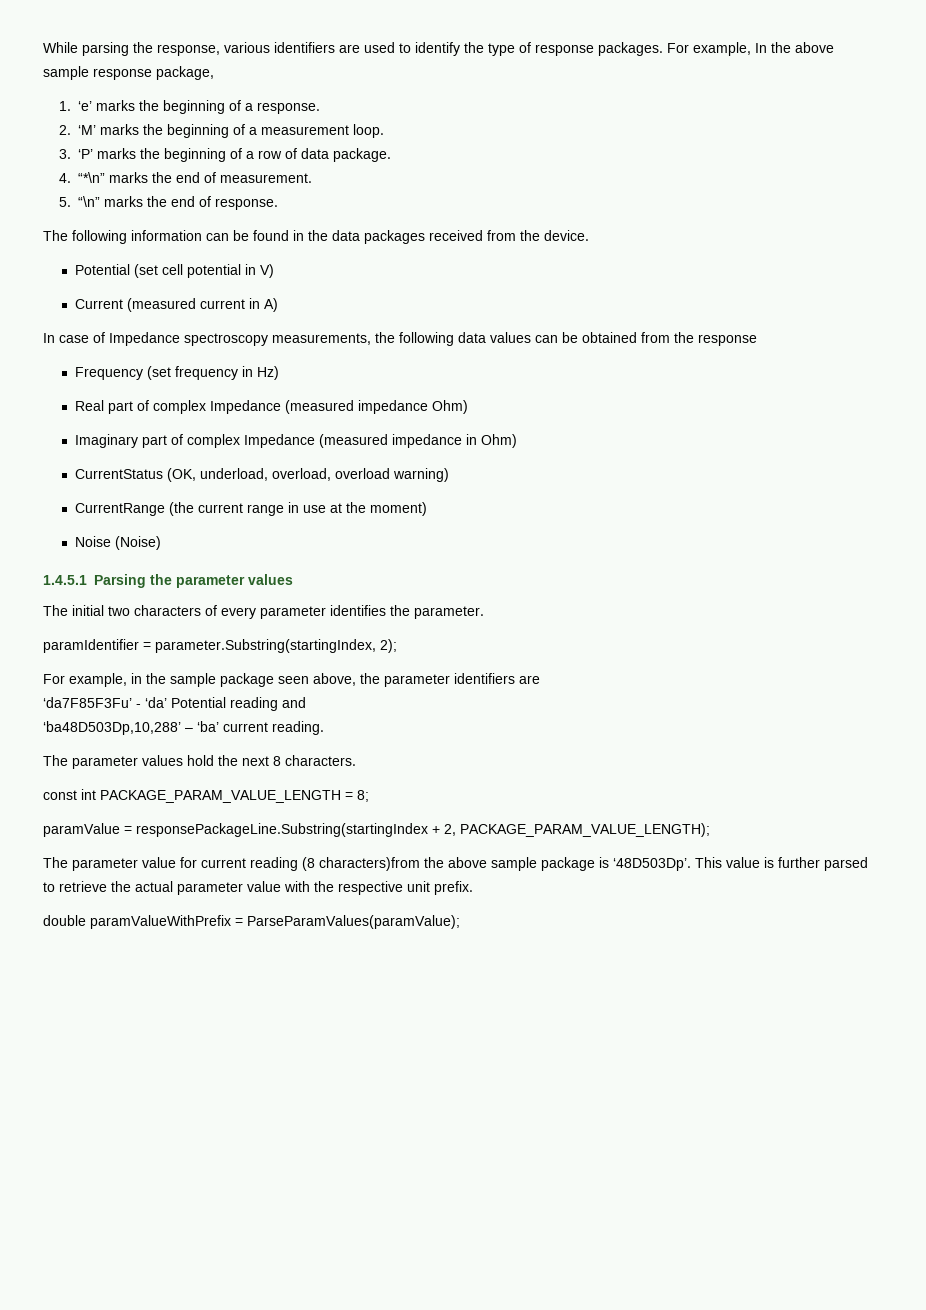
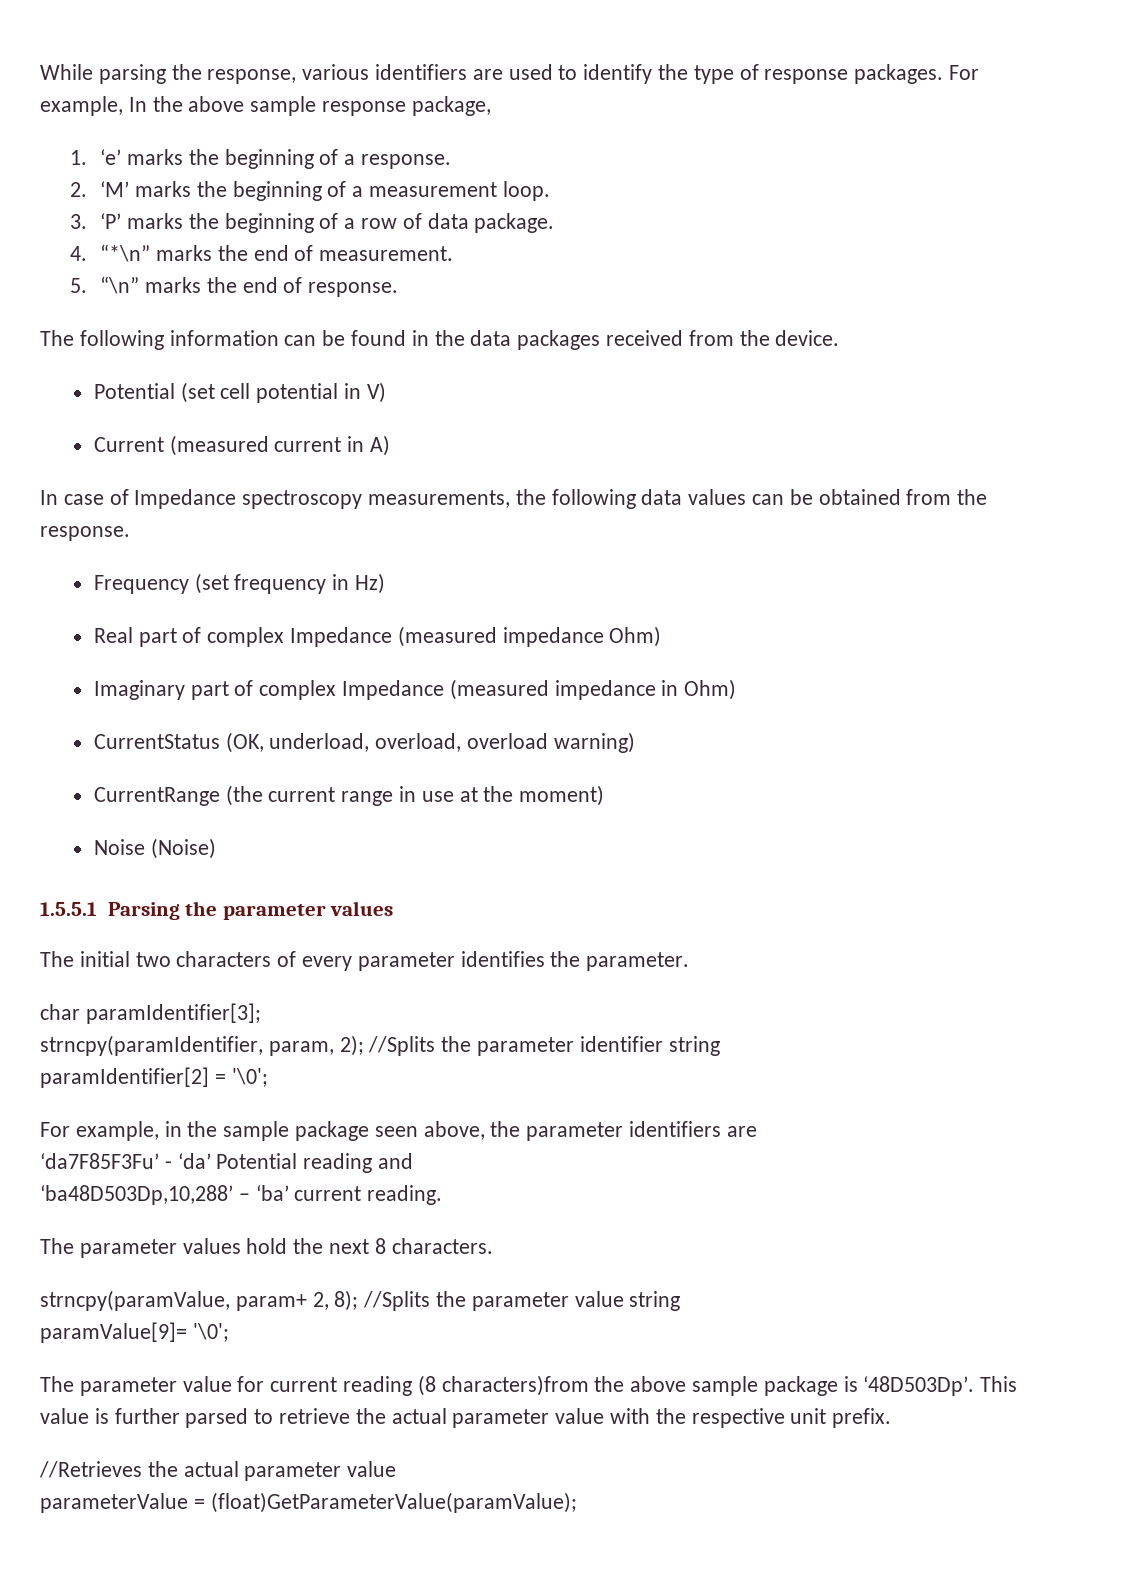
[698,334,757,346] response -> [40,526,130,541] response.
[43,575,87,585] 1.4.5.1 -> [40,902,97,916] 1.5.5.1
[43,639,397,653] paramIdentifier = parameter.Substring(startingIndex, 2); -> [40,1003,261,1024] [40,1035,720,1056] [40,1067,268,1088] char paramIdentifier[3]; // strncpy(paramIdentifier, param, 2); //Splits the parameter identifier string // paramIdentifier[2] = '\0';
[43,789,369,803] [43,823,710,837] const int PACKAGE_PARAM_VALUE_LENGTH = 8; // paramValue = responsePackageLine.Substring(startingIndex + 2, PACKAGE_PARAM_VALUE_LENGTH); -> [40,1290,681,1311] [40,1322,229,1343] strncpy(paramValue, param+ 2, 8); //Splits the parameter value string // paramValue[9]= '\0';
[43,915,460,929] double paramValueWithPrefix = ParseParamValues(paramValue); -> [39,1461,397,1481] [40,1492,577,1513] //Retrieves the actual parameter value // parameterValue = (float)GetParameterValue(paramValue);

